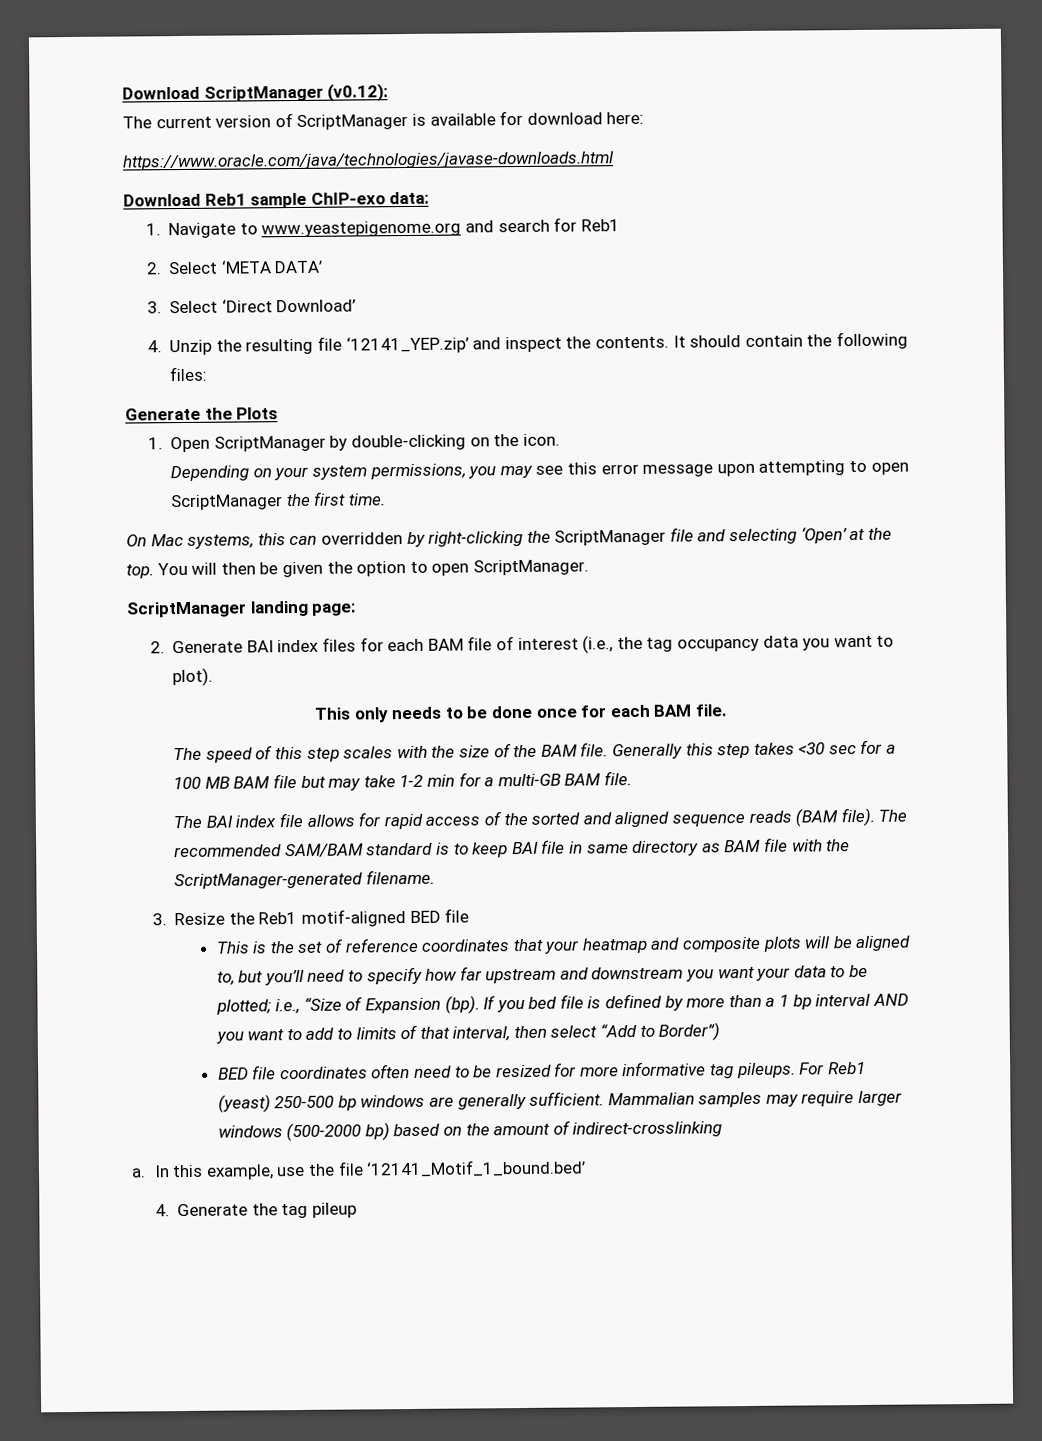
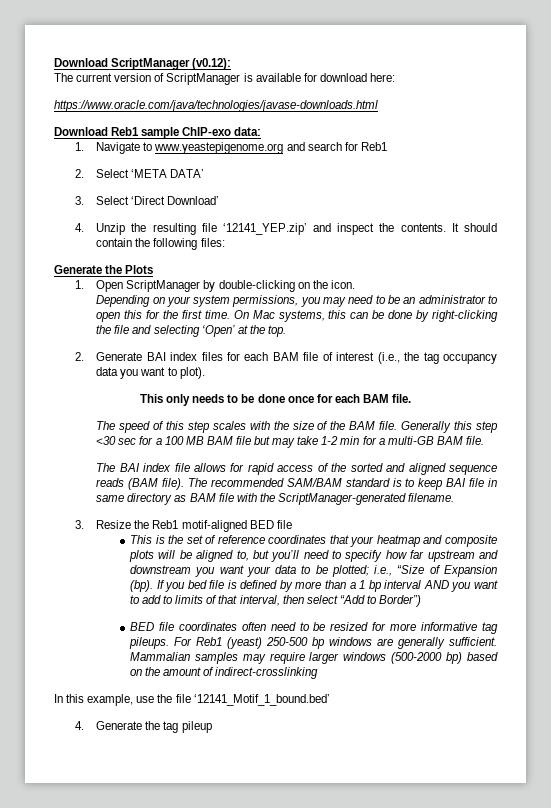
[535,460,909,477] [170,494,284,511] see this error message upon attempting to open ScriptManager -> [348,295,498,304] [96,310,161,322] need to be an administrator to open this for
(387, 499) // -> (230, 314) none
[320,532,403,545] overridden -> [372,310,413,319] be done
[554,529,667,546] ScriptManager -> (112, 329) none
[156,559,589,578] [126,600,357,618] You will then be given the option to open ScriptManager. // ScriptManager landing page: -> (286, 331) none
[753,742,795,755] takes -> (499, 427) none
[131,1168,146,1178] a. -> (319, 673) none

